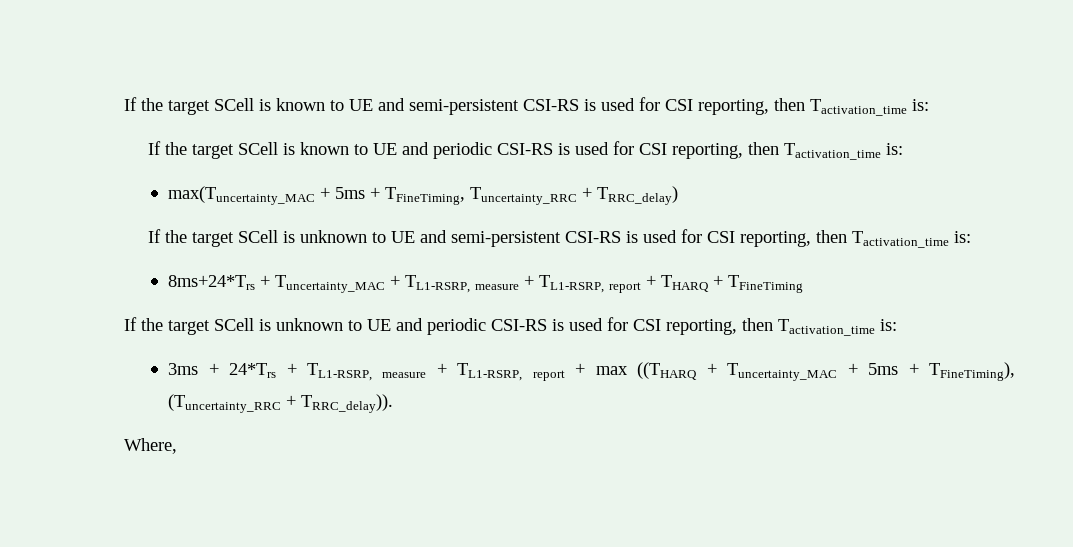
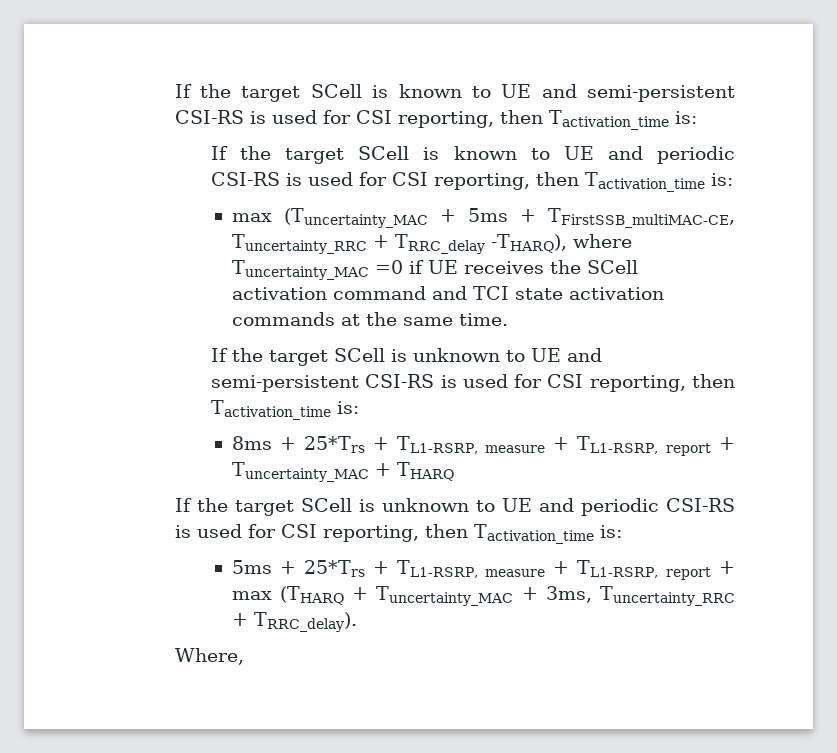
[168,186,679,205] max(Tuncertainty_MAC + 5ms + TFineTiming, Tuncertainty_RRC + TRRC_delay) -> [231,208,735,228] [231,234,632,254] [231,260,638,280] [231,286,664,300] [231,312,508,326] max (Tuncertainty_MAC + 5ms + TFirstSSB_multiMAC-CE, Tuncertainty_RRC + TRRC_delay -THARQ), where Tuncertainty_MAC =0 if UE receives the SCell activation command and TCI state activation commands at the same time.
[168,275,657,293] 8ms+24*Trs + Tuncertainty_MAC + TL1-RSRP, measure + TL1-RSRP, report + -> [231,436,735,456] [231,462,391,482] 8ms + 25*Trs + TL1-RSRP, measure + TL1-RSRP, report + Tuncertainty_MAC +
[713,275,804,293] + TFineTiming -> (454, 471) none
[168,363,277,378] 3ms + 24*Trs -> [231,560,365,577] 5ms + 25*Trs
[637,362,1015,381] [168,394,394,413] ((THARQ + Tuncertainty_MAC + 5ms + TFineTiming), (Tuncertainty_RRC + TRRC_delay)). -> [280,586,735,606] [231,612,357,632] (THARQ + Tuncertainty_MAC + 3ms, Tuncertainty_RRC + TRRC_delay).

